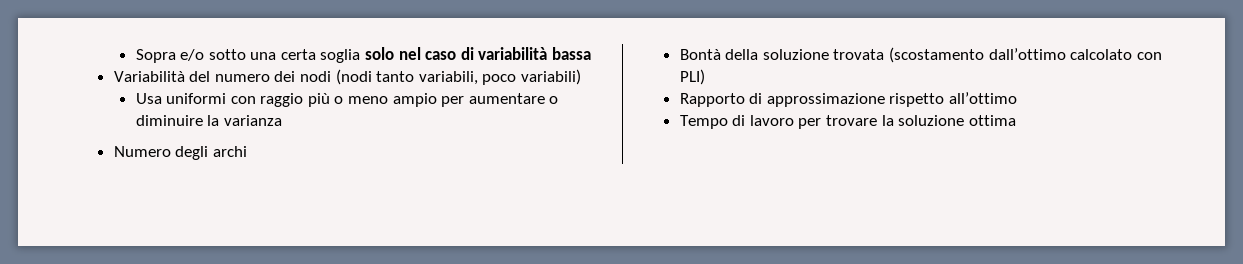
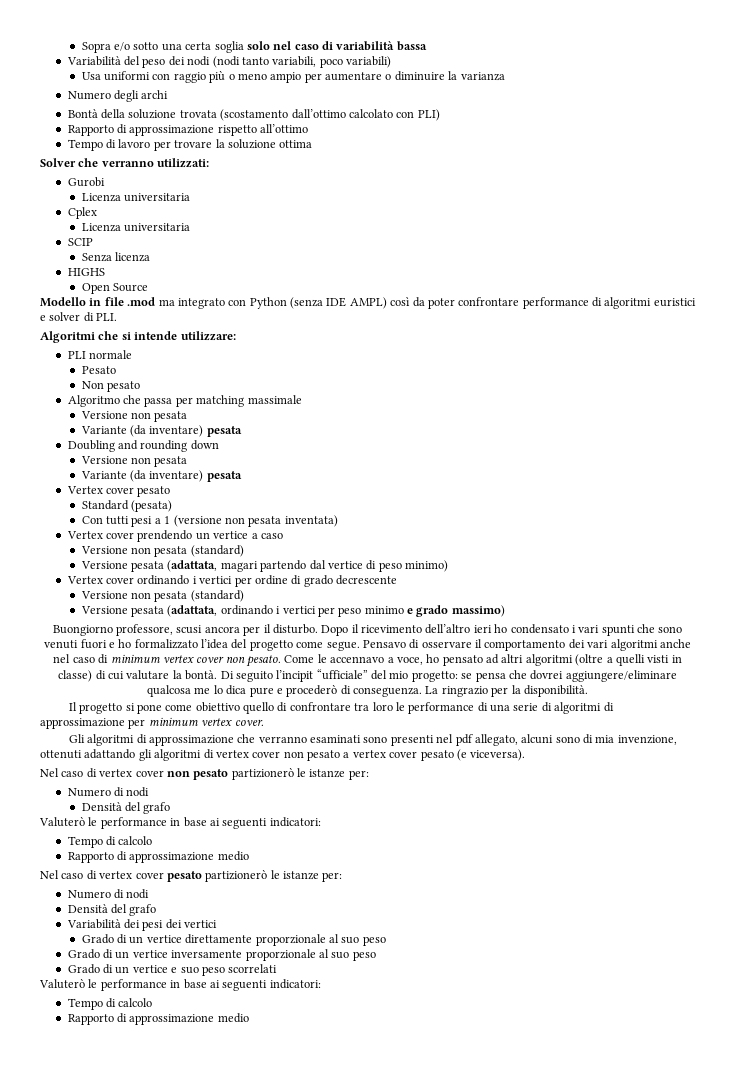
[214,74,270,82] numero -> [142,58,166,68] peso
(1016, 120) none -> [40,158,210,168] [67,177,105,187] [81,193,191,202] [67,207,97,219] [81,223,191,232] [67,238,93,246] [81,252,151,262] [67,268,105,276] [81,283,149,294] [40,297,696,309] [40,312,118,322] [40,331,236,343] [67,350,133,359] [81,366,116,374] [81,381,141,392] [67,395,302,407] [80,411,188,422] [80,425,242,437] [67,440,219,452] [80,456,188,467] [80,470,242,482] [66,486,171,497] [81,500,173,512] [81,515,338,527] [66,530,283,542] [80,545,244,557] [80,560,449,572] [66,575,398,587] [80,590,244,602] [80,605,505,617] [52,624,683,636] [44,639,691,651] [53,654,682,667] [58,669,677,682] [147,685,588,697] [68,702,614,714] [40,717,264,729] [68,734,677,746] [40,749,526,761] [40,768,369,780] [67,787,150,797] [81,802,171,814] [39,817,321,829] [67,836,153,848] [67,851,249,863] [40,870,343,882] [67,889,150,899] [67,904,157,916] [66,919,218,931] [81,934,386,946] [67,949,376,961] [67,964,278,976] [39,979,321,991] [67,998,153,1010] [67,1013,249,1025] // Solver che verranno utilizzati: // Gurobi // Licenza universitaria // Cplex // Licenza universitaria // SCIP // Senza licenza // HIGHS // Open Source // Modello in file .mod ma integrato con Python (senza IDE AMPL) così da poter confrontare performance di algoritmi euristici e solver di PLI. // Algoritmi che si intende utilizzare: // PLI normale // Pesato // Non pesato // Algoritmo che passa per matching massimale // Versione non pesata // Variante (da inventare) pesata // Doubling and rounding down // Versione non pesata // Variante (da inventare) pesata // Vertex cover pesato // Standard (pesata) // Con tutti pesi a 1 (versione non pesata inventata) // Vertex cover prendendo un vertice a caso // Versione non pesata (standard) // Versione pesata (adattata, magari partendo dal vertice di peso minimo) // Vertex cover ordinando i vertici per ordine di grado decrescente // Versione non pesata (standard) // Versione pesata (adattata, ordinando i vertici per peso minimo e grado massimo) // Buongiorno professore, scusi ancora per il disturbo. Dopo il ricevimento dell’altro ieri ho condensato i vari spunti che sono venuti fuori e ho formalizzato l’idea del progetto come segue. Pensavo di osservare il comportamento dei vari algoritmi anche nel caso di minimum vertex cover non pesato. Come le accennavo a voce, ho pensato ad altri algoritmi (oltre a quelli visti in classe) di cui valutare la bontà. Di seguito l’incipit “ufficiale” del mio progetto: se pensa che dovrei aggiungere/eliminare qualcosa me lo dica pure e procederò di conseguenza. La ringrazio per la disponibilità. // Il progetto si pone come obiettivo quello di confrontare tra loro le performance di una serie di algoritmi di approssimazione per minimum vertex cover. // Gli algoritmi di approssimazione che verranno esaminati sono presenti nel pdf allegato, alcuni sono di mia invenzione, ottenuti adattando gli algoritmi di vertex cover non pesato a vertex cover pesato (e viceversa). // Nel caso di vertex cover non pesato partizionerò le istanze per: // Numero di nodi // Densità del grafo // Valuterò le performance in base ai seguenti indicatori: // Tempo di calcolo // Rapporto di approssimazione medio // Nel caso di vertex cover pesato partizionerò le istanze per: // Numero di nodi // Densità del grafo // Variabilità dei pesi dei vertici // Grado di un vertice direttamente proporzionale al suo peso // Grado di un vertice inversamente proporzionale al suo peso // Grado di un vertice e suo peso scorrelati // Valuterò le performance in base ai seguenti indicatori: // Tempo di calcolo // Rapporto di approssimazione medio

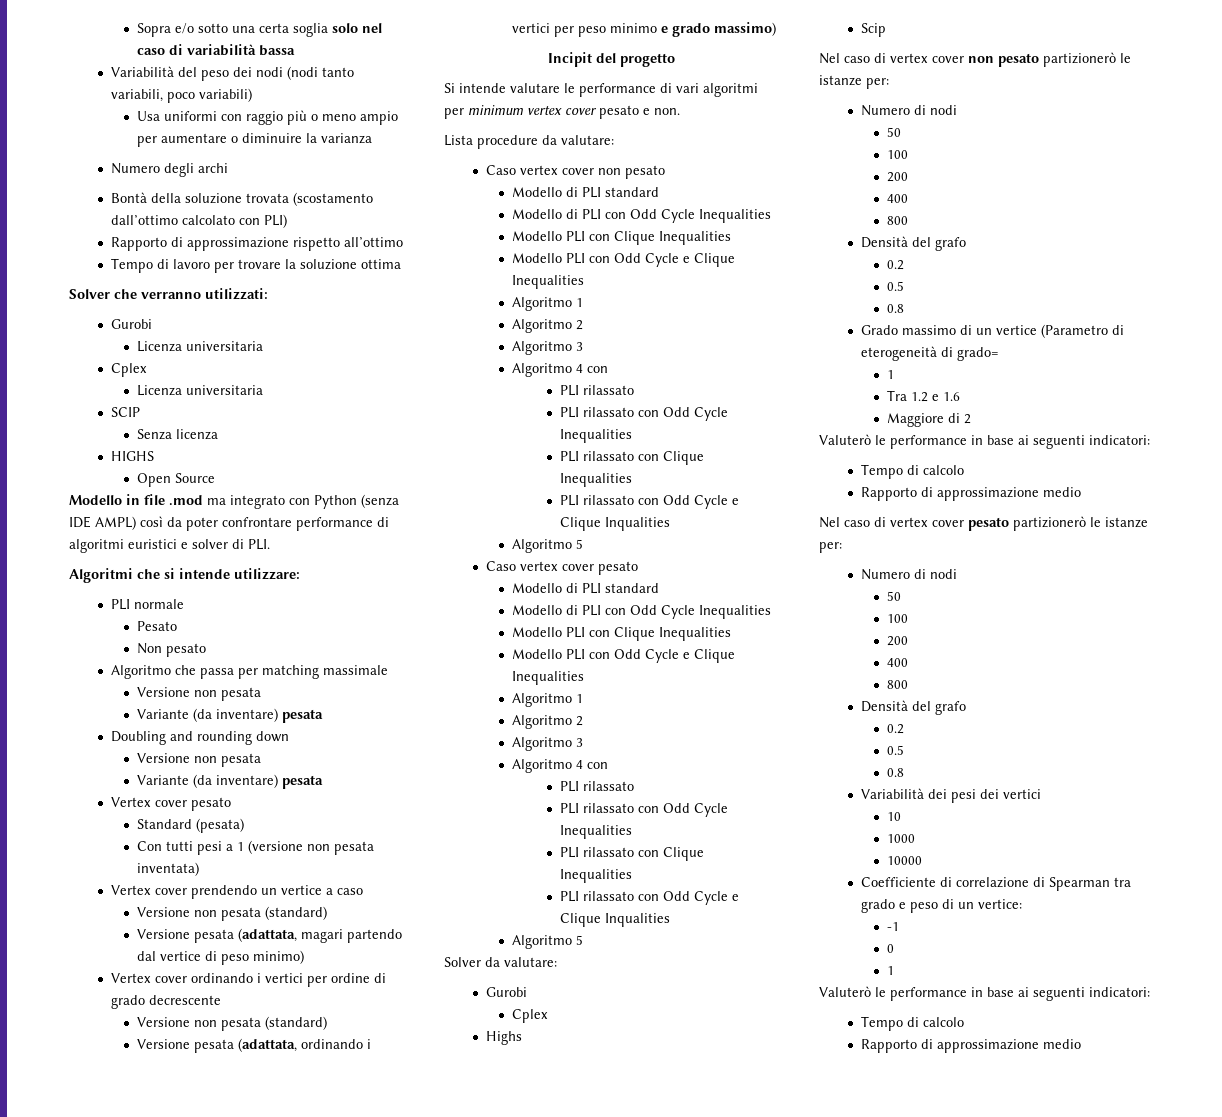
[52,624,683,636] [44,639,691,651] [53,654,682,667] [58,669,677,682] [147,685,588,697] [68,702,614,714] [40,717,264,729] [68,734,677,746] [40,749,526,761] Buongiorno professore, scusi ancora per il disturbo. Dopo il ricevimento dell’altro ieri ho condensato i vari spunti che sono venuti fuori e ho formalizzato l’idea del progetto come segue. Pensavo di osservare il comportamento dei vari algoritmi anche nel caso di minimum vertex cover non pesato. Come le accennavo a voce, ho pensato ad altri algoritmi (oltre a quelli visti in classe) di cui valutare la bontà. Di seguito l’incipit “ufficiale” del mio progetto: se pensa che dovrei aggiungere/eliminare qualcosa me lo dica pure e procederò di conseguenza. La ringrazio per la disponibilità. // Il progetto si pone come obiettivo quello di confrontare tra loro le performance di una serie di algoritmi di approssimazione per minimum vertex cover. // Gli algoritmi di approssimazione che verranno esaminati sono presenti nel pdf allegato, alcuni sono di mia invenzione, ottenuti adattando gli algoritmi di vertex cover non pesato a vertex cover pesato (e viceversa). -> [547,52,675,67] [444,83,758,97] [444,105,680,119] [444,135,614,149] [485,165,665,179] [511,187,659,198] [511,209,771,223] [511,231,731,245] [511,253,735,267] [511,275,584,289] [511,297,583,311] [511,319,583,333] [511,341,583,355] [511,363,608,377] [560,385,635,396] [560,407,729,421] [560,429,633,443] [560,451,705,465] [560,473,633,487] [560,495,740,509] [560,517,671,531] [511,539,583,553] [485,561,638,575] [511,583,659,594] [511,605,771,619] [511,627,731,641] [511,649,735,663] [511,671,584,685] [511,693,583,707] [511,715,583,729] [511,737,583,751] [511,759,608,773] [560,781,635,792] [560,803,729,817] [560,825,633,839] [560,847,705,861] [560,869,633,883] [560,891,740,905] [560,913,671,927] [511,935,583,949] [444,957,557,967] [485,987,527,997] [511,1009,548,1023] [485,1031,522,1045] [860,23,886,37] Incipit del progetto // Si intende valutare le performance di vari algoritmi per minimum vertex cover pesato e non. // Lista procedure da valutare: // Caso vertex cover non pesato // Modello di PLI standard // Modello di PLI con Odd Cycle Inequalities // Modello PLI con Clique Inequalities // Modello PLI con Odd Cycle e Clique Inequalities // Algoritmo 1 // Algoritmo 2 // Algoritmo 3 // Algoritmo 4 con // PLI rilassato // PLI rilassato con Odd Cycle Inequalities // PLI rilassato con Clique Inequalities // PLI rilassato con Odd Cycle e Clique Inqualities // Algoritmo 5 // Caso vertex cover pesato // Modello di PLI standard // Modello di PLI con Odd Cycle Inequalities // Modello PLI con Clique Inequalities // Modello PLI con Odd Cycle e Clique Inequalities // Algoritmo 1 // Algoritmo 2 // Algoritmo 3 // Algoritmo 4 con // PLI rilassato // PLI rilassato con Odd Cycle Inequalities // PLI rilassato con Clique Inequalities // PLI rilassato con Odd Cycle e Clique Inqualities // Algoritmo 5 // Solver da valutare: // Gurobi // Cplex // Highs // Scip
[81,802,171,814] Densità del grafo -> [886,127,901,137] [886,150,908,159] [886,172,908,182] [886,194,908,203] [886,216,908,225] [860,236,966,251] [886,260,904,270] [886,281,904,291] [886,304,904,313] [860,324,1124,338] [860,346,999,361] [886,370,894,379] [886,390,960,402] [886,413,971,427] 50 // 100 // 200 // 400 // 800 // Densità del grafo // 0.2 // 0.5 // 0.8 // Grado massimo di un vertice (Parametro di eterogeneità di grado= // 1 // Tra 1.2 e 1.6 // Maggiore di 2
[67,904,157,916] // Densità del grafo -> [886,591,901,601] [886,614,908,623] [886,636,908,646] [886,658,908,667] [886,680,908,689] [860,700,966,715] [886,724,904,734] [886,745,904,755] [886,768,904,777] // 50 // 100 // 200 // 400 // 800 // Densità del grafo // 0.2 // 0.5 // 0.8
[81,934,386,946] [67,949,376,961] [67,964,278,976] Grado di un vertice direttamente proporzionale al suo peso // Grado di un vertice inversamente proporzionale al suo peso // Grado di un vertice e suo peso scorrelati -> [886,812,901,821] [886,834,915,843] [886,856,922,865] [860,877,1131,891] [860,899,1022,913] [886,922,899,931] [886,944,894,953] [886,966,894,975] 10 // 1000 // 10000 // Coefficiente di correlazione di Spearman tra grado e peso di un vertice: // -1 // 0 // 1

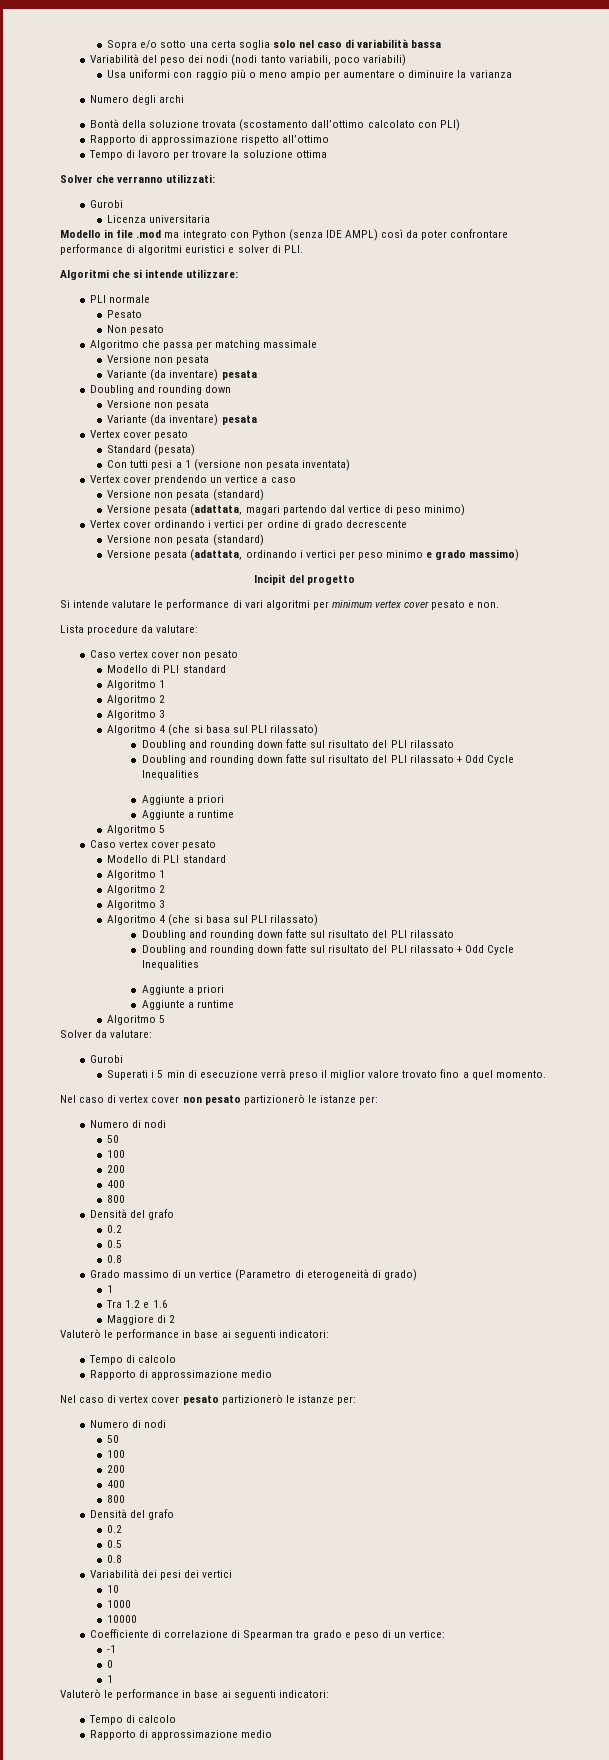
[110,363,147,377] [136,385,263,396] [110,407,140,417] [136,429,218,440] [110,451,154,461] [136,473,215,487] // Cplex // Licenza universitaria // SCIP // Senza licenza // HIGHS // Open Source -> (211, 219) none
[511,209,771,223] [511,231,731,245] [511,253,735,267] [511,275,584,289] [511,297,583,311] [511,319,583,333] [511,341,583,355] [511,363,608,377] [560,385,635,396] [560,407,729,421] [560,429,633,443] [560,451,705,465] [560,473,633,487] [560,495,740,509] [560,517,671,531] // Modello di PLI con Odd Cycle Inequalities // Modello PLI con Clique Inequalities // Modello PLI con Odd Cycle e Clique Inequalities // Algoritmo 1 // Algoritmo 2 // Algoritmo 3 // Algoritmo 4 con // PLI rilassato // PLI rilassato con Odd Cycle Inequalities // PLI rilassato con Clique Inequalities // PLI rilassato con Odd Cycle e Clique Inqualities -> [107,680,166,690] [107,695,166,705] [107,710,166,720] [107,724,318,736] [141,739,454,750] [141,754,514,765] [141,770,199,780] [141,795,224,805] [141,810,234,820] // Algoritmo 1 // Algoritmo 2 // Algoritmo 3 // Algoritmo 4 (che si basa sul PLI rilassato) // Doubling and rounding down fatte sul risultato del PLI rilassato // Doubling and rounding down fatte sul risultato del PLI rilassato + Odd Cycle Inequalities // Aggiunte a priori // Aggiunte a runtime
[511,605,771,619] [511,627,731,641] [511,649,735,663] [511,671,584,685] [511,693,583,707] [511,715,583,729] [511,737,583,751] [511,759,608,773] [560,781,635,792] [560,803,729,817] [560,825,633,839] [560,847,705,861] [560,869,633,883] [560,891,740,905] [560,913,671,927] // Modello di PLI con Odd Cycle Inequalities // Modello PLI con Clique Inequalities // Modello PLI con Odd Cycle e Clique Inequalities // Algoritmo 1 // Algoritmo 2 // Algoritmo 3 // Algoritmo 4 con // PLI rilassato // PLI rilassato con Odd Cycle Inequalities // PLI rilassato con Clique Inequalities // PLI rilassato con Odd Cycle e Clique Inqualities -> [107,870,166,880] [107,885,166,895] [107,900,166,910] [107,914,318,926] [141,929,454,940] [141,944,514,955] [141,960,199,970] [141,985,224,995] [141,1000,234,1010] // Algoritmo 1 // Algoritmo 2 // Algoritmo 3 // Algoritmo 4 (che si basa sul PLI rilassato) // Doubling and rounding down fatte sul risultato del PLI rilassato // Doubling and rounding down fatte sul risultato del PLI rilassato + Odd Cycle Inequalities // Aggiunte a priori // Aggiunte a runtime
[511,1009,548,1023] [485,1031,522,1045] [860,23,886,37] Cplex // Highs // Scip -> [107,1069,546,1080] Superati i 5 min di esecuzione verrà preso il miglior valore trovato fino a quel momento.
[956,347,999,361] grado= -> [383,1269,417,1281] grado)

